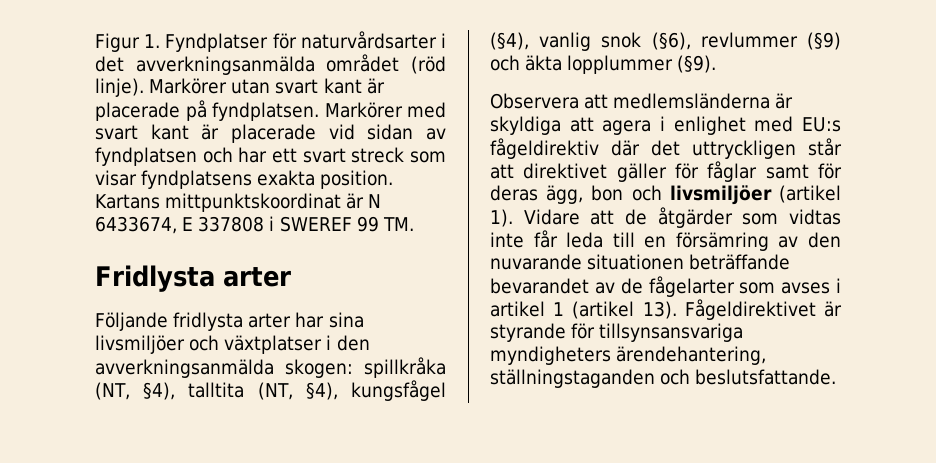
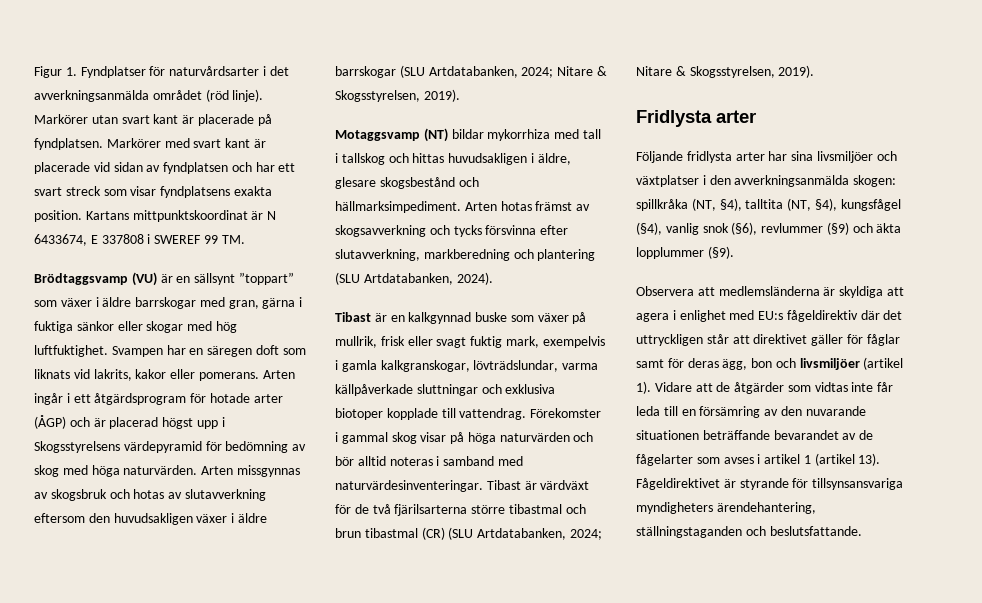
(414, 224) none -> [34,272,294,286] [34,297,303,309] [34,321,237,333] [34,345,306,357] [34,369,295,381] [34,393,283,405] [34,415,225,429] [34,441,307,453] [34,465,300,477] [34,489,266,501] [34,513,267,525] [335,65,607,78] [335,89,460,102] [335,128,601,142] [335,153,571,165] [335,177,479,189] [335,201,591,213] [335,225,569,237] [335,249,596,261] [335,272,493,285] [335,312,587,324] [335,336,605,348] [335,360,599,372] [335,384,556,396] [335,408,602,420] [335,432,594,444] [335,456,523,466] [335,480,590,492] [335,504,586,516] [335,527,602,540] [636,65,815,78] // Brödtaggsvamp (VU) är en sällsynt ”toppart” som växer i äldre barrskogar med gran, gärna i fuktiga sänkor eller skogar med hög luftfuktighet. Svampen har en säregen doft som liknats vid lakrits, kakor eller pomerans. Arten ingår i ett åtgärdsprogram för hotade arter (ÅGP) och är placerad högst upp i Skogsstyrelsens värdepyramid för bedömning av skog med höga naturvärden. Arten missgynnas av skogsbruk och hotas av slutavverkning eftersom den huvudsakligen växer i äldre barrskogar (SLU Artdatabanken, 2024; Nitare & Skogsstyrelsen, 2019). // Motaggsvamp (NT) bildar mykorrhiza med tall i tallskog och hittas huvudsakligen i äldre, glesare skogsbestånd och hällmarksimpediment. Arten hotas främst av skogsavverkning och tycks försvinna efter slutavverkning, markberedning och plantering (SLU Artdatabanken, 2024). // Tibast är en kalkgynnad buske som växer på mullrik, frisk eller svagt fuktig mark, exempelvis i gamla kalkgranskogar, lövträdslundar, varma källpåverkade sluttningar och exklusiva biotoper kopplade till vattendrag. Förekomster i gammal skog visar på höga naturvärden och bör alltid noteras i samband med naturvärdesinventeringar. Tibast är värdväxt för de två fjärilsarterna större tibastmal och brun tibastmal (CR) (SLU Artdatabanken, 2024; Nitare & Skogsstyrelsen, 2019).

